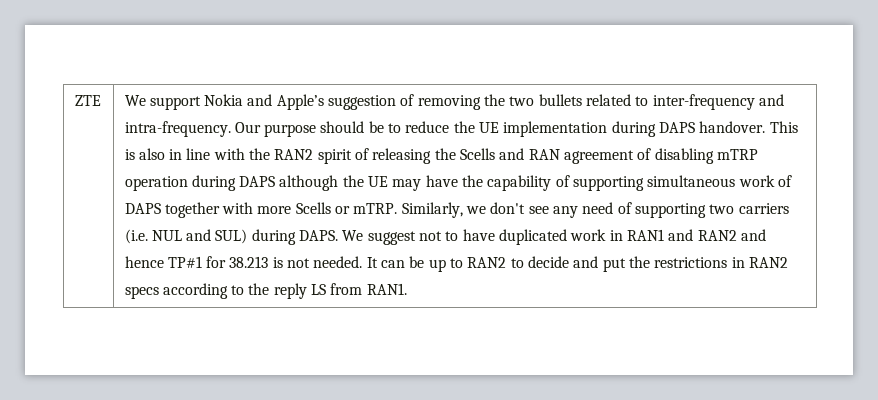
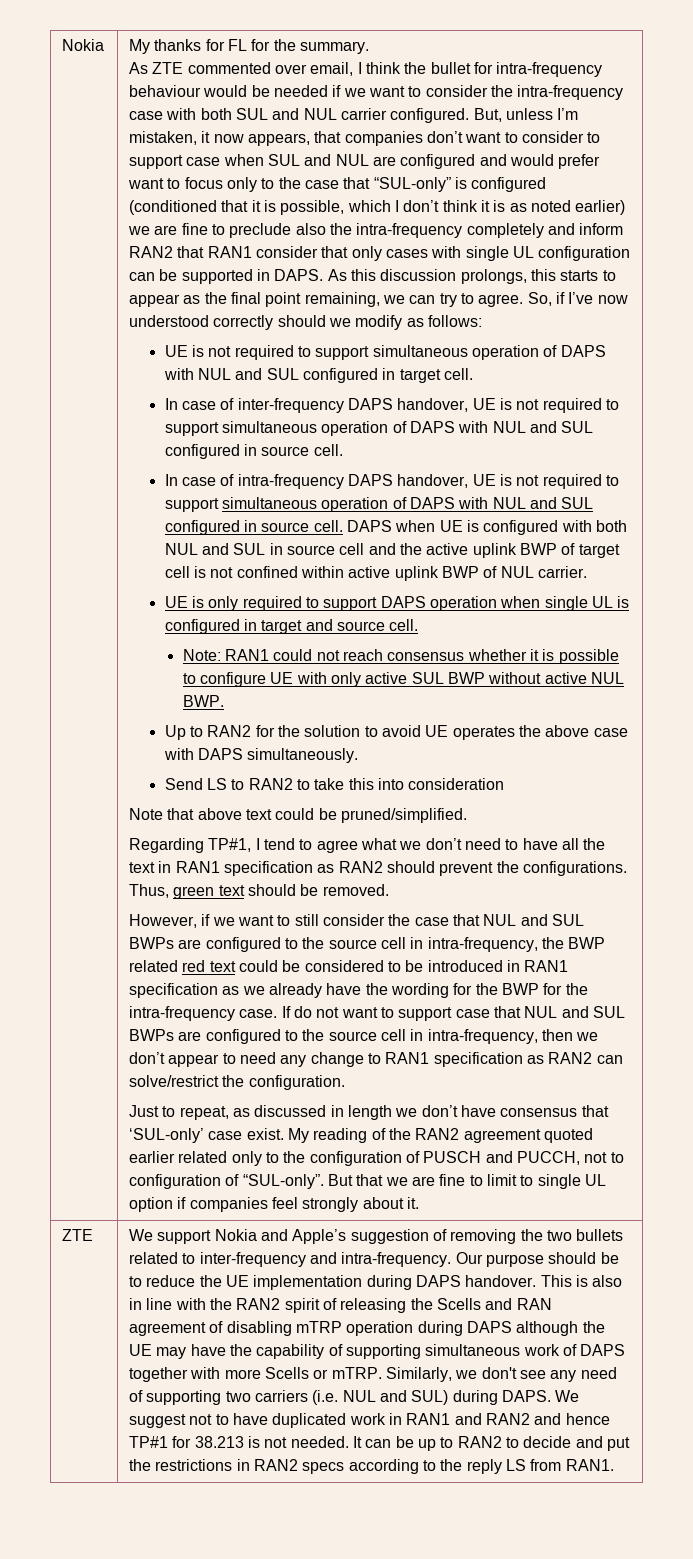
(74, 100) none -> [62,39,105,51] [129,39,370,54] [129,62,603,77] [129,85,624,100] [129,108,579,123] [129,131,601,146] [129,154,601,169] [128,177,547,192] [129,200,626,215] [128,223,624,238] [129,246,631,261] [129,269,616,284] [129,292,628,307] [129,315,483,330] [164,345,606,360] [163,368,473,383] [164,398,619,413] [164,421,594,436] [164,444,343,459] [164,474,619,489] [164,497,594,512] [164,520,627,535] [164,543,620,558] [164,566,587,581] [164,596,630,611] [164,619,419,634] [182,649,619,664] [182,672,624,687] [182,695,224,707] [164,725,628,740] [163,748,359,763] [164,778,505,790] [129,808,468,823] [129,838,606,853] [129,861,628,876] [129,884,389,899] [129,914,584,928] [129,937,606,952] [129,960,569,972] [129,983,588,998] [129,1006,625,1021] [129,1029,599,1044] [129,1052,623,1067] [129,1075,345,1090] [129,1105,609,1120] [129,1128,594,1143] [129,1151,624,1166] [129,1174,606,1189] [129,1197,420,1212] Nokia | My thanks for FL for the summary. // As ZTE commented over email, I think the bullet for intra-frequency behaviour would be needed if we want to consider the intra-frequency case with both SUL and NUL carrier configured. But, unless I’m mistaken, it now appears, that companies don’t want to consider to support case when SUL and NUL are configured and would prefer want to focus only to the case that “SUL-only” is configured (conditioned that it is possible, which I don’t think it is as noted earlier) we are fine to preclude also the intra-frequency completely and inform RAN2 that RAN1 consider that only cases with single UL configuration can be supported in DAPS. As this discussion prolongs, this starts to appear as the final point remaining, we can try to agree. So, if I’ve now understood correctly should we modify as follows: // UE is not required to support simultaneous operation of DAPS with NUL and SUL configured in target cell. // In case of inter-frequency DAPS handover, UE is not required to support simultaneous operation of DAPS with NUL and SUL configured in source cell. // In case of intra-frequency DAPS handover, UE is not required to support simultaneous operation of DAPS with NUL and SUL configured in source cell. DAPS when UE is configured with both NUL and SUL in source cell and the active uplink BWP of target cell is not confined within active uplink BWP of NUL carrier. // UE is only required to support DAPS operation when single UL is configured in target and source cell. // Note: RAN1 could not reach consensus whether it is possible to configure UE with only active SUL BWP without active NUL BWP. // Up to RAN2 for the solution to avoid UE operates the above case with DAPS simultaneously. // Send LS to RAN2 to take this into consideration // Note that above text could be pruned/simplified. // Regarding TP#1, I tend to agree what we don’t need to have all the text in RAN1 specification as RAN2 should prevent the configurations. Thus, green text should be removed. // However, if we want to still consider the case that NUL and SUL BWPs are configured to the source cell in intra-frequency, the BWP related red text could be considered to be introduced in RAN1 specification as we already have the wording for the BWP for the intra-frequency case. If do not want to support case that NUL and SUL BWPs are configured to the source cell in intra-frequency, then we don’t appear to need any change to RAN1 specification as RAN2 can solve/restrict the configuration. // Just to repeat, as discussed in length we don’t have consensus that ‘SUL-only’ case exist. My reading of the RAN2 agreement quoted earlier related only to the configuration of PUSCH and PUCCH, not to configuration of “SUL-only”. But that we are fine to limit to single UL option if companies feel strongly about it. //

